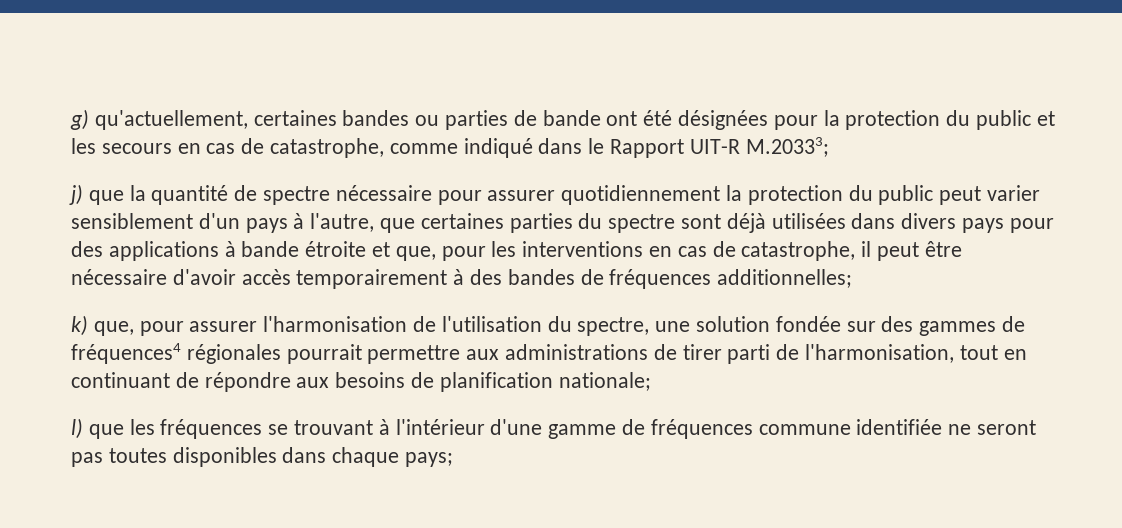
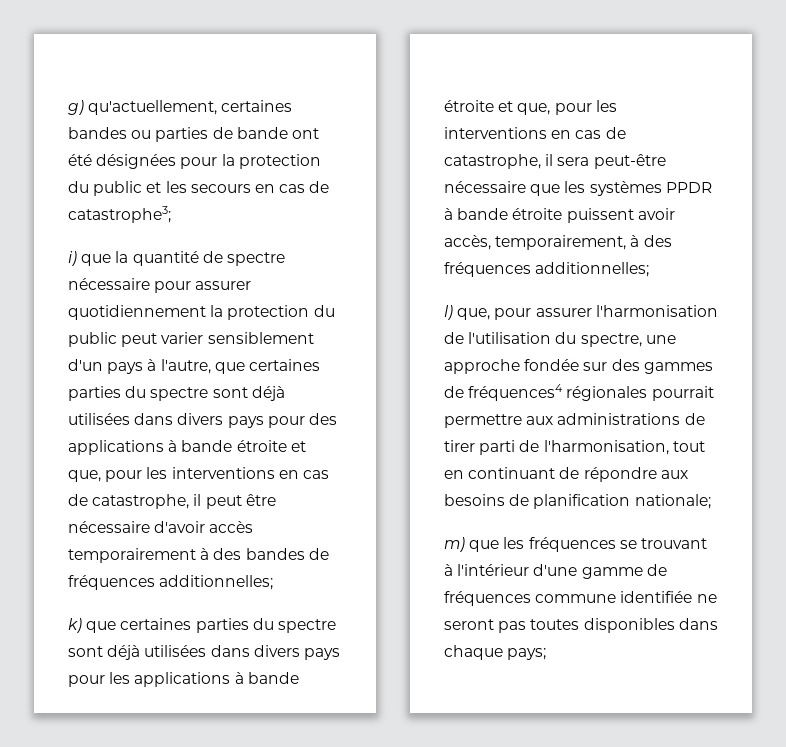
[270,137,829,158] [69,184,83,205] catastrophe, comme indiqué dans le Rapport UIT-R M.20333; // j) -> [68,206,171,223] [68,251,77,266] catastrophe3; // i)
(88, 325) none -> [86,618,336,633] [68,645,340,660] [68,672,299,687] [444,100,617,115] [444,127,626,139] [444,154,666,169] [444,181,712,196] [444,208,675,223] [444,235,672,250] [444,262,650,277] [444,305,453,320] que certaines parties du spectre sont déjà utilisées dans divers pays pour les applications à bande étroite et que, pour les interventions en cas de catastrophe, il sera peut-être nécessaire que les systèmes PPDR à bande étroite puissent avoir accès, temporairement, à des fréquences additionnelles; // l)
[696,316,771,332] solution -> [444,359,520,374] approche
[71,418,83,439] l) -> [444,537,465,552] m)

